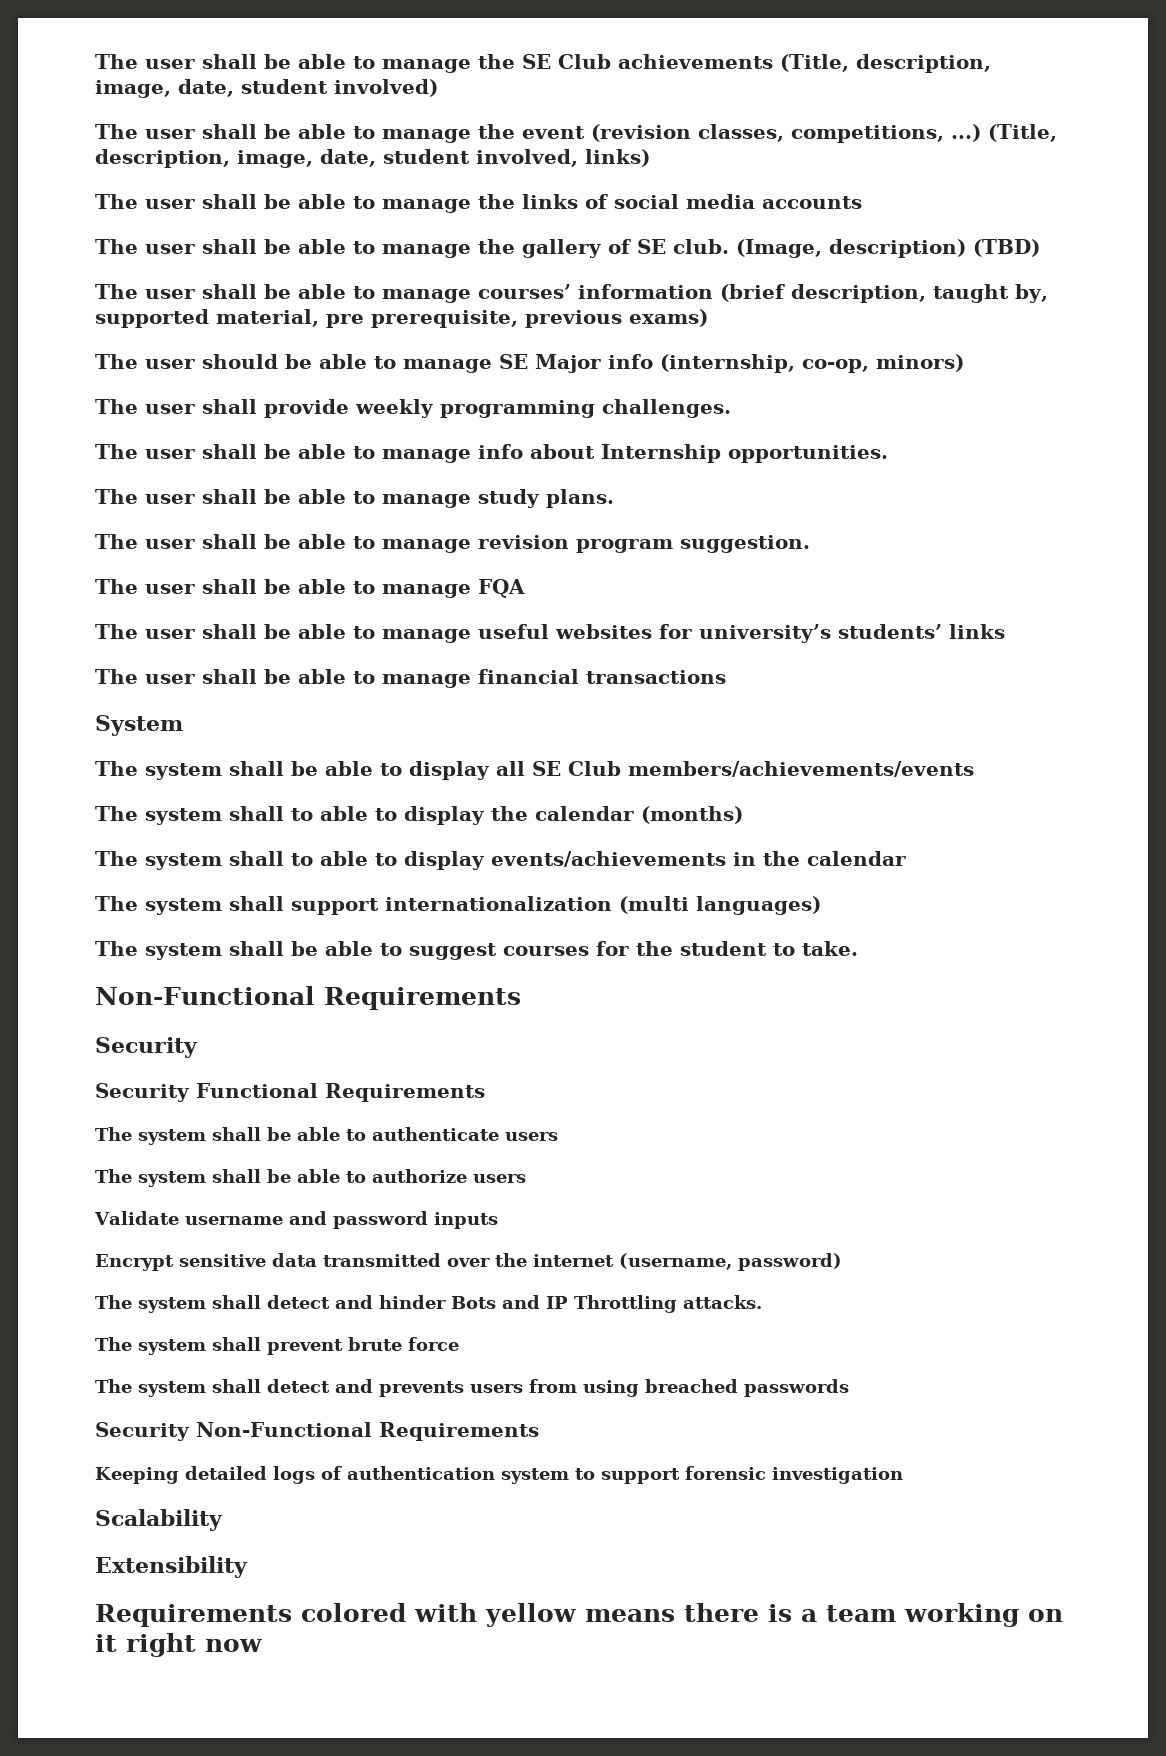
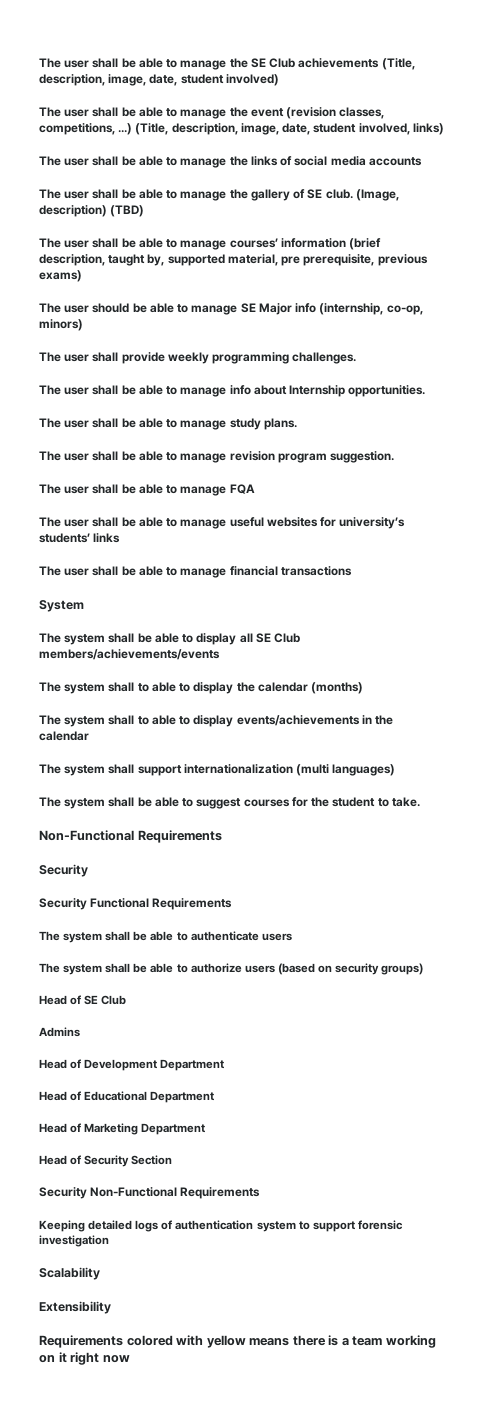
[94,1211,498,1229] [95,1253,842,1271] [95,1295,762,1313] [95,1337,459,1355] [95,1379,849,1397] // Validate username and password inputs // Encrypt sensitive data transmitted over the internet (username, password) // The system shall detect and hinder Bots and IP Throttling attacks. // The system shall prevent brute force // The system shall detect and prevents users from using breached passwords -> [277,963,424,975] [39,995,127,1005] [39,1027,80,1037] [39,1059,225,1071] [39,1091,215,1103] [39,1123,206,1135] [39,1155,173,1167] (based on security groups) // Head of SE Club // Admins // Head of Development Department // Head of Educational Department // Head of Marketing Department // Head of Security Section

